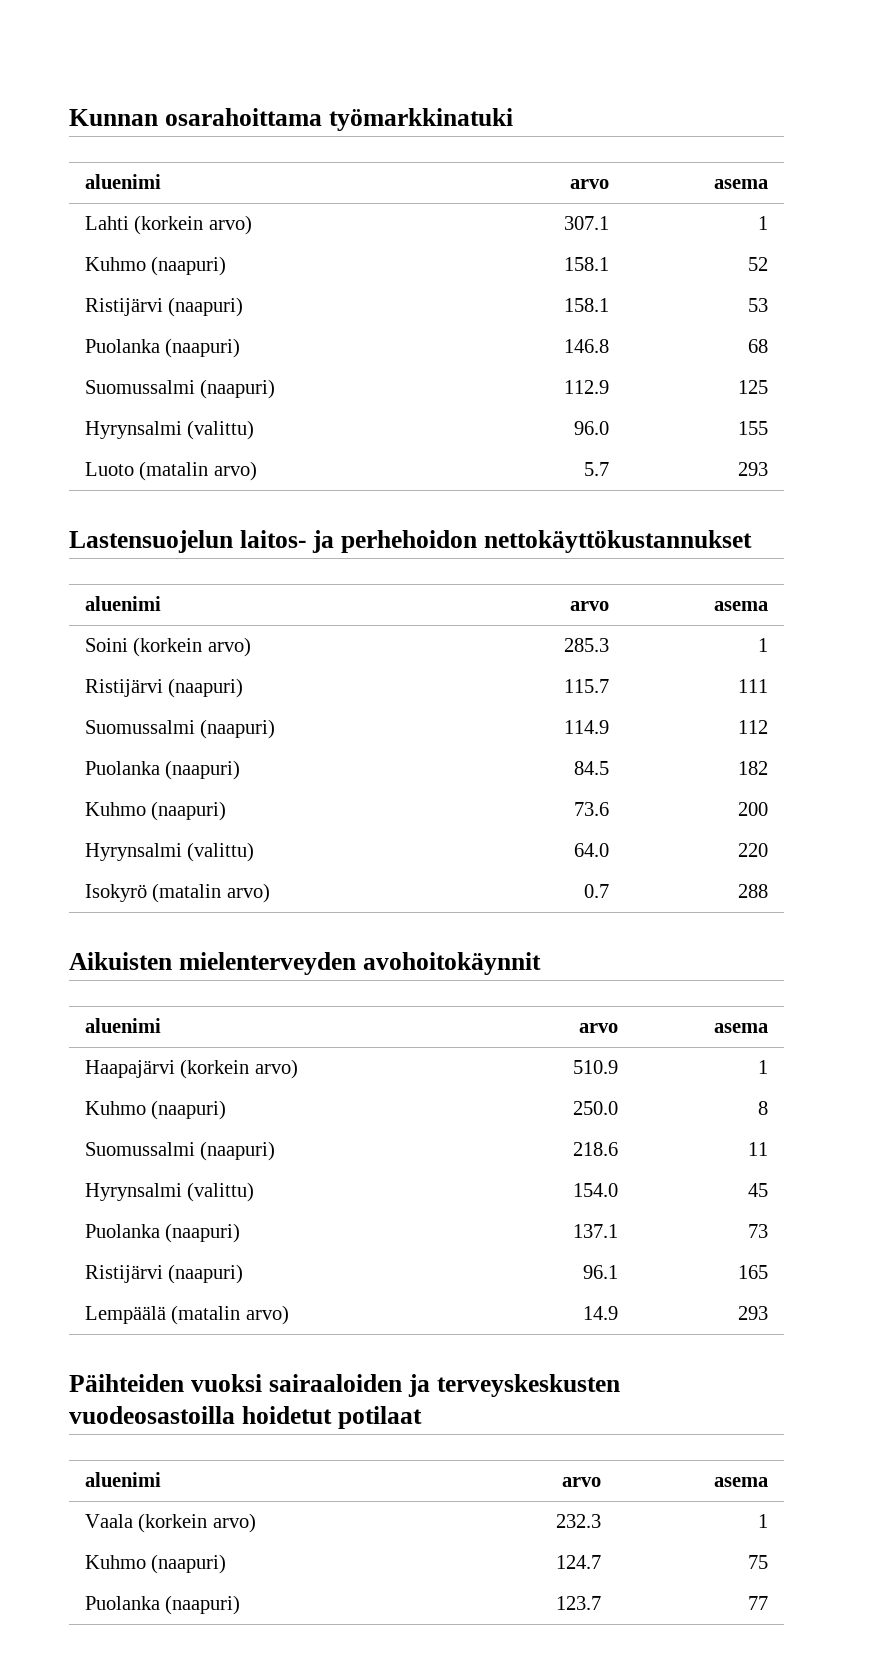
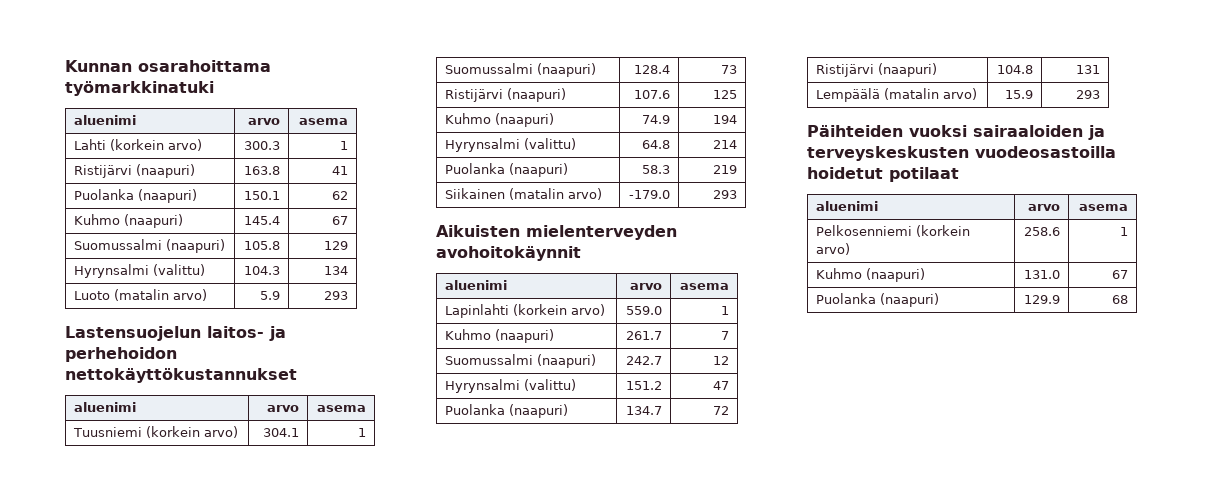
[564,216,610,230] [758,216,769,230] [84,256,227,276] [564,257,610,271] [748,257,769,271] [84,297,244,317] [564,298,610,312] [748,298,769,312] [84,338,241,358] [564,339,610,353] [748,339,769,353] [84,379,276,399] [564,380,610,394] [738,380,769,394] [84,420,255,440] [574,421,610,435] [738,421,769,435] 307.1 | 1 // Kuhmo (naapuri) | 158.1 | 52 // Ristijärvi (naapuri) | 158.1 | 53 // Puolanka (naapuri) | 146.8 | 68 // Suomussalmi (naapuri) | 112.9 | 125 // Hyrynsalmi (valittu) | 96.0 | 155 -> [244,141,281,150] [340,141,349,150] [73,164,195,178] [244,166,281,175] [332,166,349,175] [73,189,197,203] [244,191,281,200] [332,191,349,200] [73,214,183,228] [244,216,281,225] [332,216,349,225] [73,239,225,253] [244,241,281,250] [324,241,349,250] [73,264,205,278] [244,266,281,275] [324,266,349,275] 300.3 | 1 // Ristijärvi (naapuri) | 163.8 | 41 // Puolanka (naapuri) | 150.1 | 62 // Kuhmo (naapuri) | 145.4 | 67 // Suomussalmi (naapuri) | 105.8 | 129 // Hyrynsalmi (valittu) | 104.3 | 134
[584,462,610,476] 5.7 -> [260,291,281,300] 5.9
[84,637,251,657] [564,638,610,652] [758,638,769,652] [84,678,244,698] [564,679,610,693] [738,679,769,693] [84,719,276,739] [564,720,610,734] [738,720,769,734] [84,760,241,780] [574,761,610,775] [738,761,769,775] [84,801,227,821] [574,802,610,816] [738,802,769,816] [84,842,255,862] [574,843,610,857] [738,843,769,857] [84,883,270,903] [584,884,610,898] [738,884,769,898] Soini (korkein arvo) | 285.3 | 1 // Ristijärvi (naapuri) | 115.7 | 111 // Suomussalmi (naapuri) | 114.9 | 112 // Puolanka (naapuri) | 84.5 | 182 // Kuhmo (naapuri) | 73.6 | 200 // Hyrynsalmi (valittu) | 64.0 | 220 // Isokyrö (matalin arvo) | 0.7 | 288 -> [72,426,238,438] [263,428,300,437] [358,428,367,437] [444,63,596,77] [634,65,671,74] [721,65,738,74] [444,88,566,102] [634,90,671,99] [713,90,738,99] [444,113,554,127] [642,115,671,124] [713,115,738,124] [444,138,576,152] [642,140,671,149] [713,140,738,149] [444,163,568,177] [642,165,671,174] [713,165,738,174] [444,188,602,200] [629,190,671,199] [713,190,738,199] Tuusniemi (korkein arvo) | 304.1 | 1 // Suomussalmi (naapuri) | 128.4 | 73 // Ristijärvi (naapuri) | 107.6 | 125 // Kuhmo (naapuri) | 74.9 | 194 // Hyrynsalmi (valittu) | 64.8 | 214 // Puolanka (naapuri) | 58.3 | 219 // Siikainen (matalin arvo) | -179.0 | 293
[84,1059,298,1079] [573,1060,619,1074] [758,1060,769,1074] [84,1100,227,1120] [573,1101,619,1115] [758,1101,769,1115] [84,1141,276,1161] [573,1142,619,1156] [748,1142,769,1156] [84,1182,255,1202] [573,1183,619,1197] [748,1183,769,1197] [84,1223,241,1243] [573,1224,619,1238] [748,1224,769,1238] [84,1264,244,1284] [583,1265,619,1279] [738,1265,769,1279] Haapajärvi (korkein arvo) | 510.9 | 1 // Kuhmo (naapuri) | 250.0 | 8 // Suomussalmi (naapuri) | 218.6 | 11 // Hyrynsalmi (valittu) | 154.0 | 45 // Puolanka (naapuri) | 137.1 | 73 // Ristijärvi (naapuri) | 96.1 | 165 -> [444,304,605,318] [626,306,663,315] [721,306,730,315] [444,329,554,343] [626,331,663,340] [721,331,730,340] [444,354,596,368] [626,356,663,365] [713,356,730,365] [444,379,576,393] [626,381,663,390] [713,381,730,390] [444,404,568,418] [626,406,663,415] [713,406,730,415] [815,63,937,77] [997,65,1034,74] [1076,65,1101,74] Lapinlahti (korkein arvo) | 559.0 | 1 // Kuhmo (naapuri) | 261.7 | 7 // Suomussalmi (naapuri) | 242.7 | 12 // Hyrynsalmi (valittu) | 151.2 | 47 // Puolanka (naapuri) | 134.7 | 72 // Ristijärvi (naapuri) | 104.8 | 131
[583,1306,619,1320] 14.9 -> [1005,90,1034,99] 15.9
[84,1513,256,1533] [556,1514,602,1528] [758,1514,769,1528] [84,1554,227,1574] [556,1555,602,1569] [748,1555,769,1569] [84,1595,241,1615] [556,1596,602,1610] [748,1596,769,1610] Vaala (korkein arvo) | 232.3 | 1 // Kuhmo (naapuri) | 124.7 | 75 // Puolanka (naapuri) | 123.7 | 77 -> [815,225,970,237] [815,243,850,255] [1024,227,1061,236] [1120,227,1129,236] [815,268,925,282] [1024,270,1061,279] [1112,270,1129,279] [815,293,939,307] [1024,295,1061,304] [1112,295,1129,304] Pelkosenniemi (korkein arvo) | 258.6 | 1 // Kuhmo (naapuri) | 131.0 | 67 // Puolanka (naapuri) | 129.9 | 68

